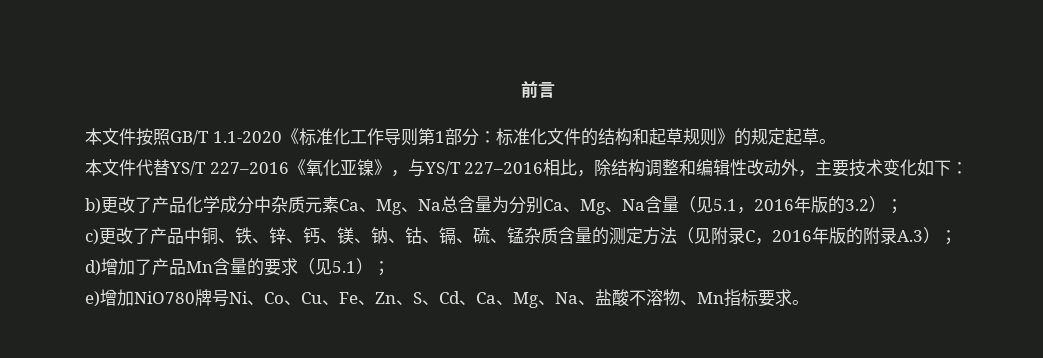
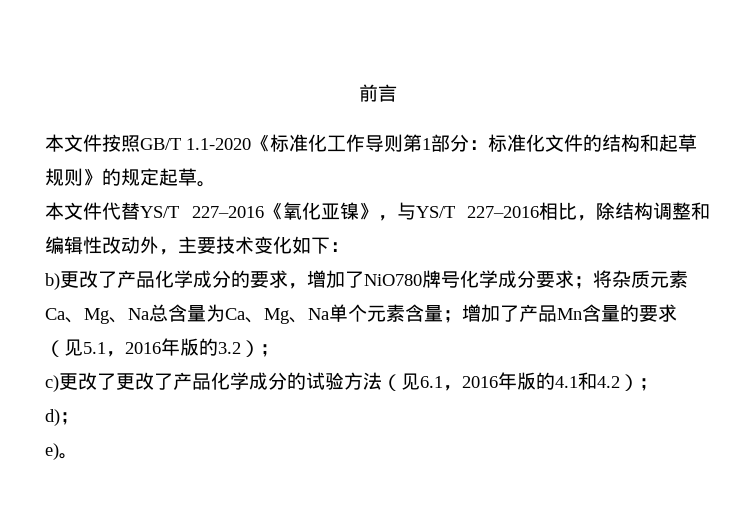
[254,196,271,213] 中 -> [231,270,612,289] 的要求，增加了NiO780牌号化学成分要求；将
[509,196,679,215] 分别Ca、Mg、Na含量 -> [225,304,677,324] Ca、Mg、Na单个元素含量；增加了产品Mn含量的要求
[150,227,923,245] 产品中铜、铁、锌、钙、镁、钠、钴、镉、硫、锰杂质含量的测定方法（见附录C，2016年版的附录A.3 -> [116,372,620,391] 更改了产品化学成分的试验方法（见6.1，2016年版的4.1和4.2
[101,258,390,276] [85,289,792,308] 增加了产品Mn含量的要求（见5.1）； // e)增加NiO780牌号Ni、Co、Cu、Fe、Zn、S、Cd、Ca、Mg、Na、盐酸不溶物、Mn指标要求 -> [60,412,79,425] [45,443,59,460] ； // e)

